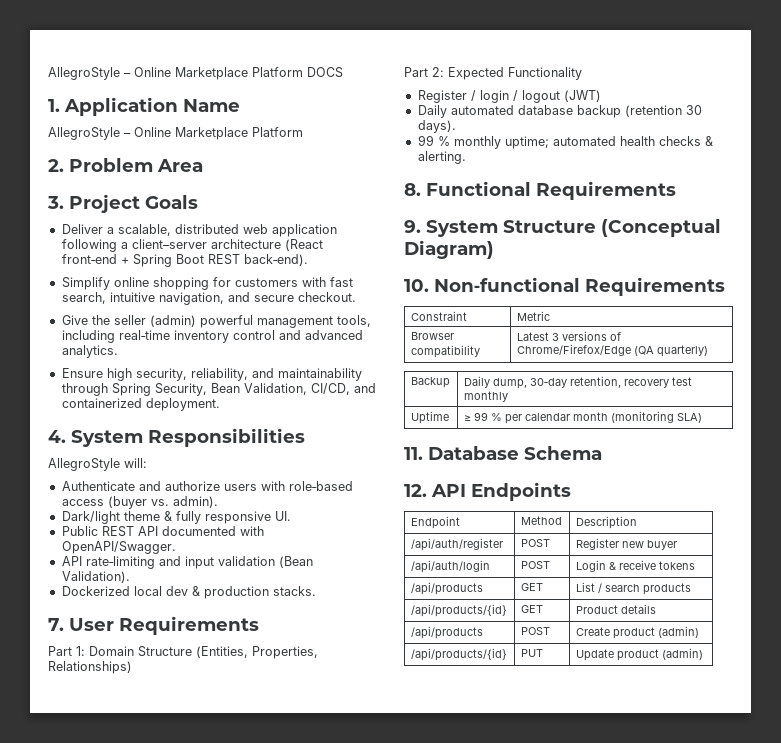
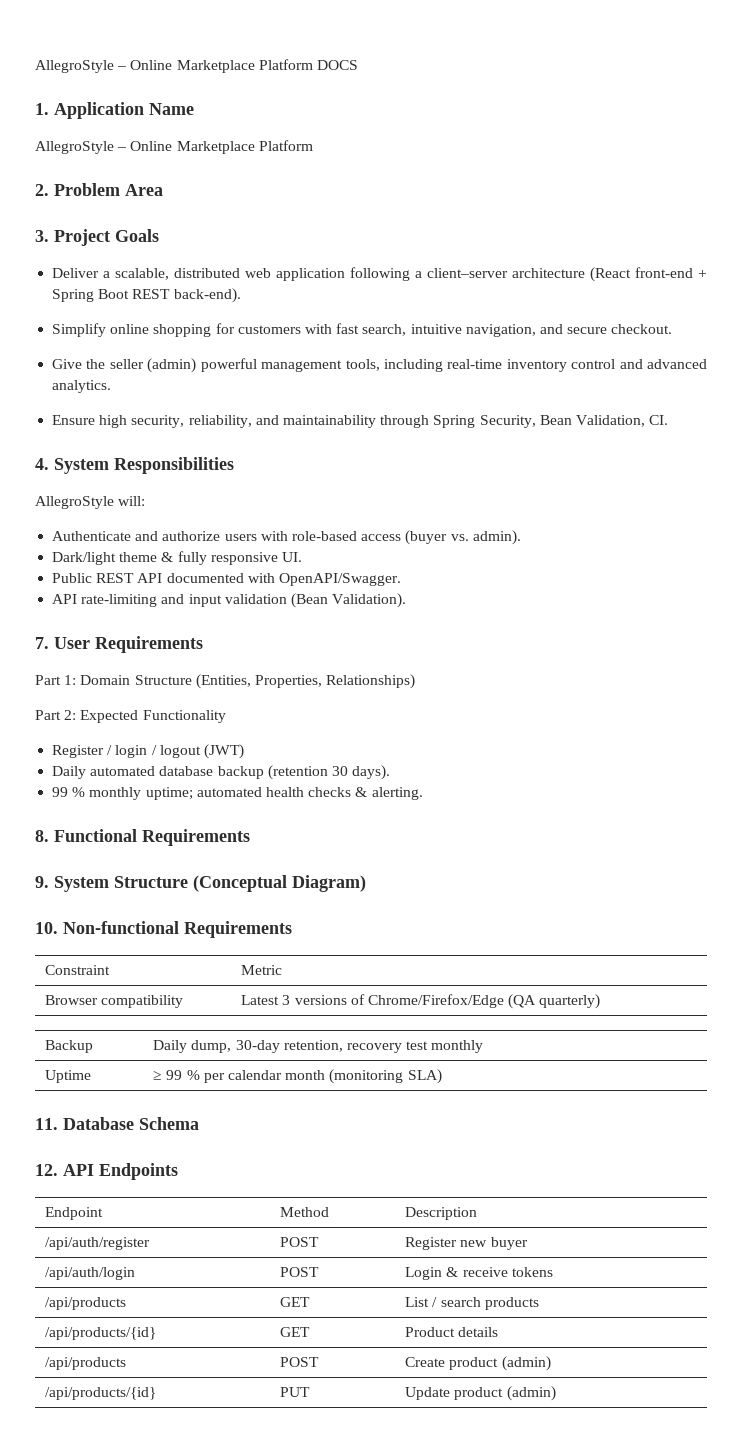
[310,383,376,395] [61,398,220,411] CI/CD, and containerized deployment. -> [649,415,669,425] CI.
[61,586,316,599] // Dockerized local dev & production stacks. -> (407, 600) none

